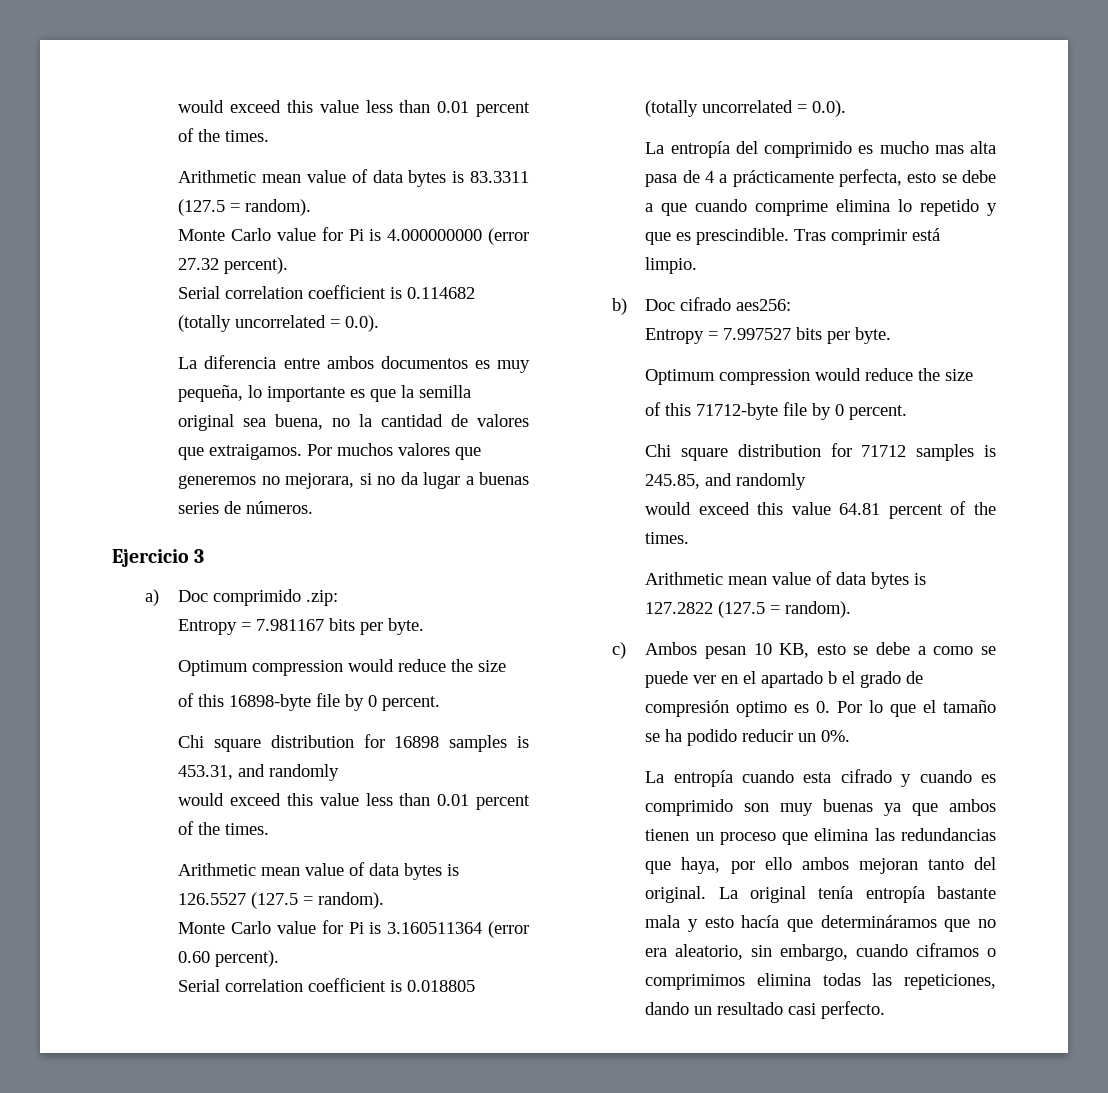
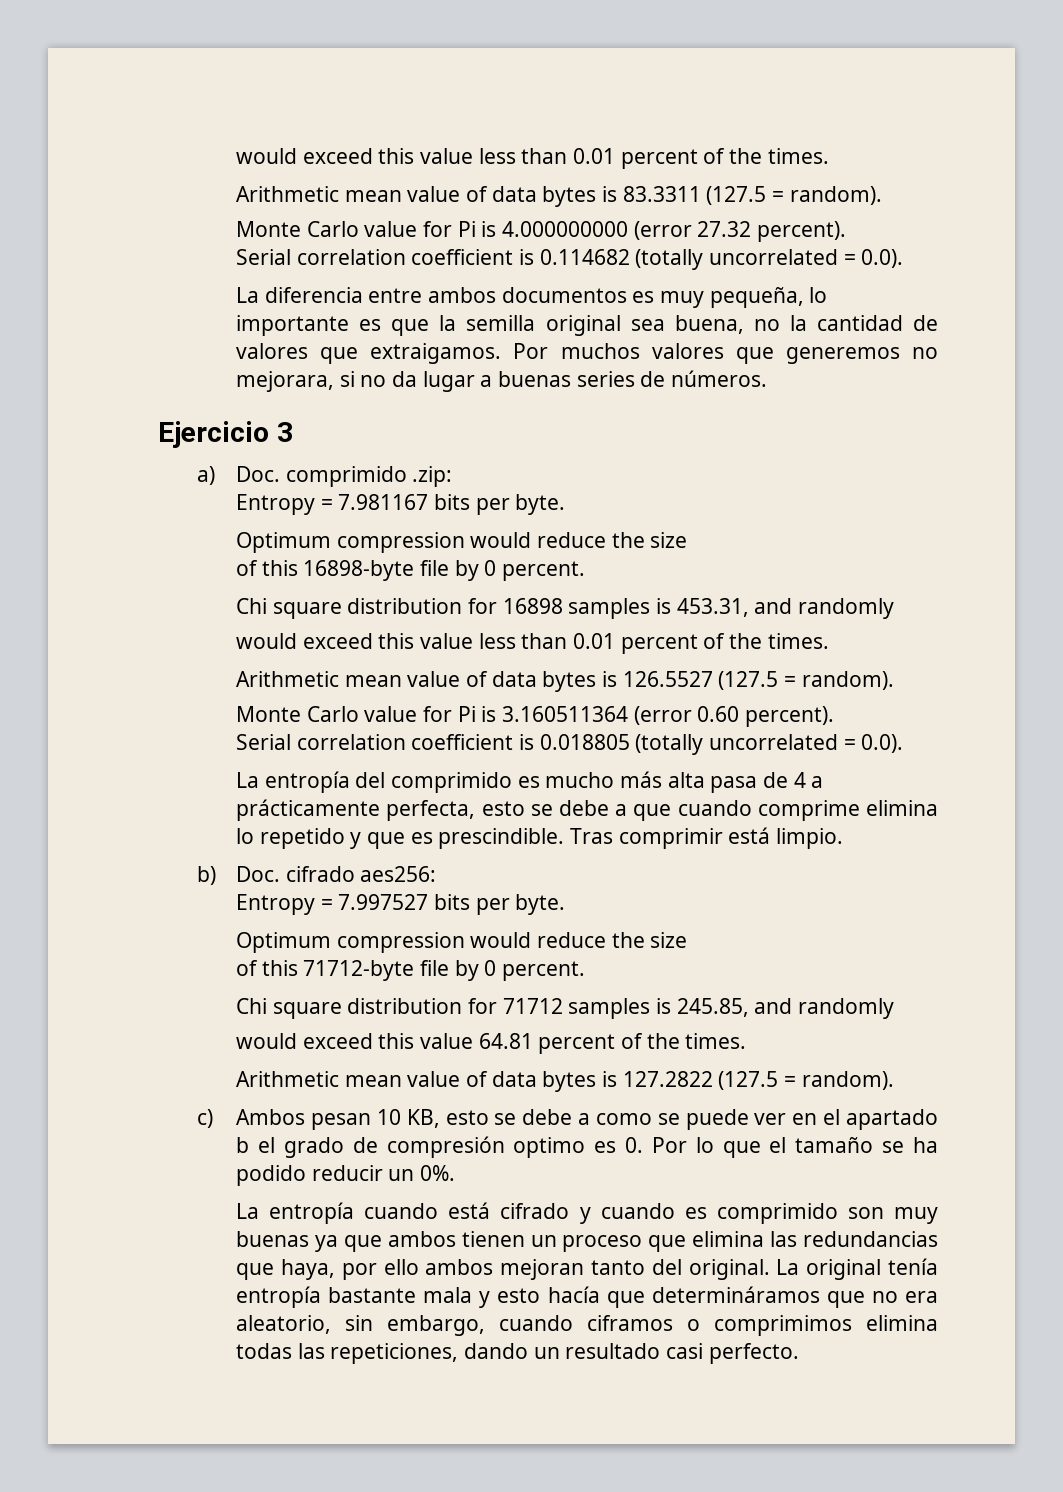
[178,590,209,602] Doc -> [236,466,281,482] Doc.
[934,145,964,154] mas -> [620,771,663,788] más
[645,299,676,311] Doc -> [236,866,281,882] Doc.
[803,772,832,783] esta -> [448,1202,491,1219] está

